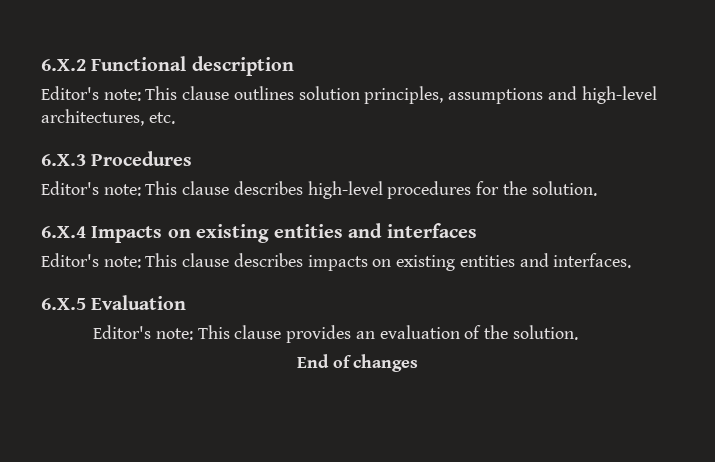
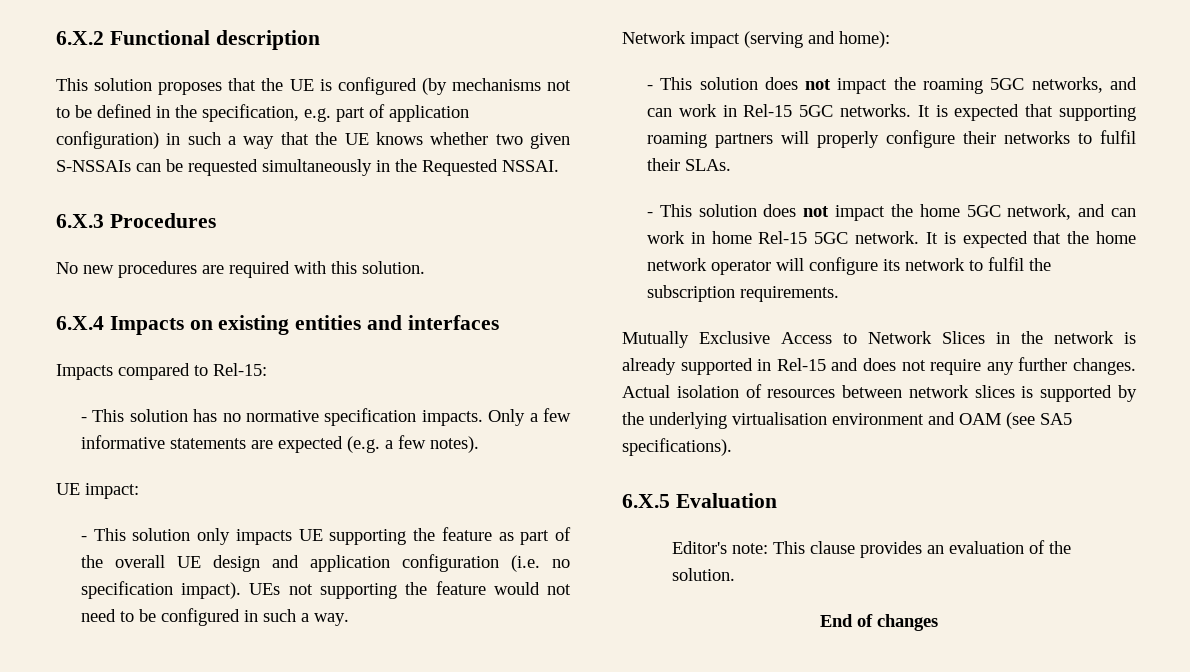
[41,86,657,104] [41,109,175,126] [41,151,193,166] [41,181,527,199] Editor's note: This clause outlines solution principles, assumptions and high-level architectures, etc. // 6.X.3 Procedures // Editor's note: This clause describes high-level procedures for the -> [56,77,572,95] [56,104,469,122] [56,131,570,149] [56,159,559,176] [56,213,216,228] [56,261,357,278] This solution proposes that the UE is configured (by mechanisms not to be defined in the specification, e.g. part of application configuration) in such a way that the UE knows whether two given S-NSSAIs can be requested simultaneously in the Requested NSSAI. // 6.X.3 Procedures // No new procedures are required with this
[41,253,632,271] Editor's note: This clause describes impacts on existing entities and interfaces. -> [56,363,267,380] [80,408,571,426] [80,435,479,453] [56,483,139,499] [80,527,572,545] [80,554,571,572] [80,581,572,599] [80,608,349,626] [622,31,890,48] [646,77,1137,94] [646,104,1136,121] [646,130,1136,148] [646,158,731,171] [646,204,1136,221] [646,231,1136,248] [646,257,1051,275] [646,285,839,302] [622,331,1136,348] [622,357,1136,375] [622,384,1137,402] [622,412,1072,429] [622,438,732,456] Impacts compared to Rel-15: // - This solution has no normative specification impacts. Only a few informative statements are expected (e.g. a few notes). // UE impact: // - This solution only impacts UE supporting the feature as part of the overall UE design and application configuration (i.e. no specification impact). UEs not supporting the feature would not need to be configured in such a way. // Network impact (serving and home): // - This solution does not impact the roaming 5GC networks, and can work in Rel-15 5GC networks. It is expected that supporting roaming partners will properly configure their networks to fulfil their SLAs. // - This solution does not impact the home 5GC network, and can work in home Rel-15 5GC network. It is expected that the home network operator will configure its network to fulfil the subscription requirements. // Mutually Exclusive Access to Network Slices in the network is already supported in Rel-15 and does not require any further changes. Actual isolation of resources between network slices is supported by the underlying virtualisation environment and OAM (see SA5 specifications).

